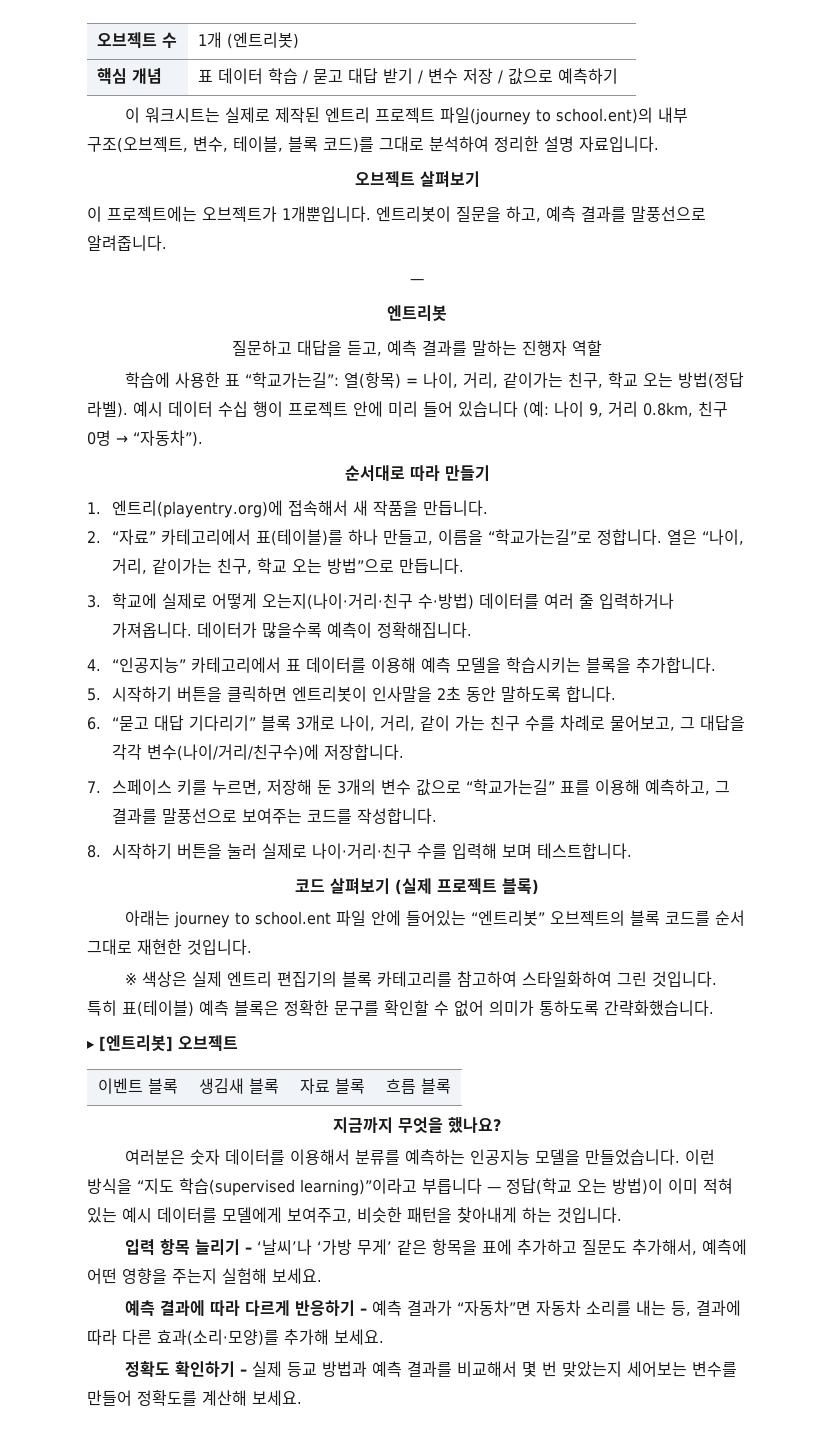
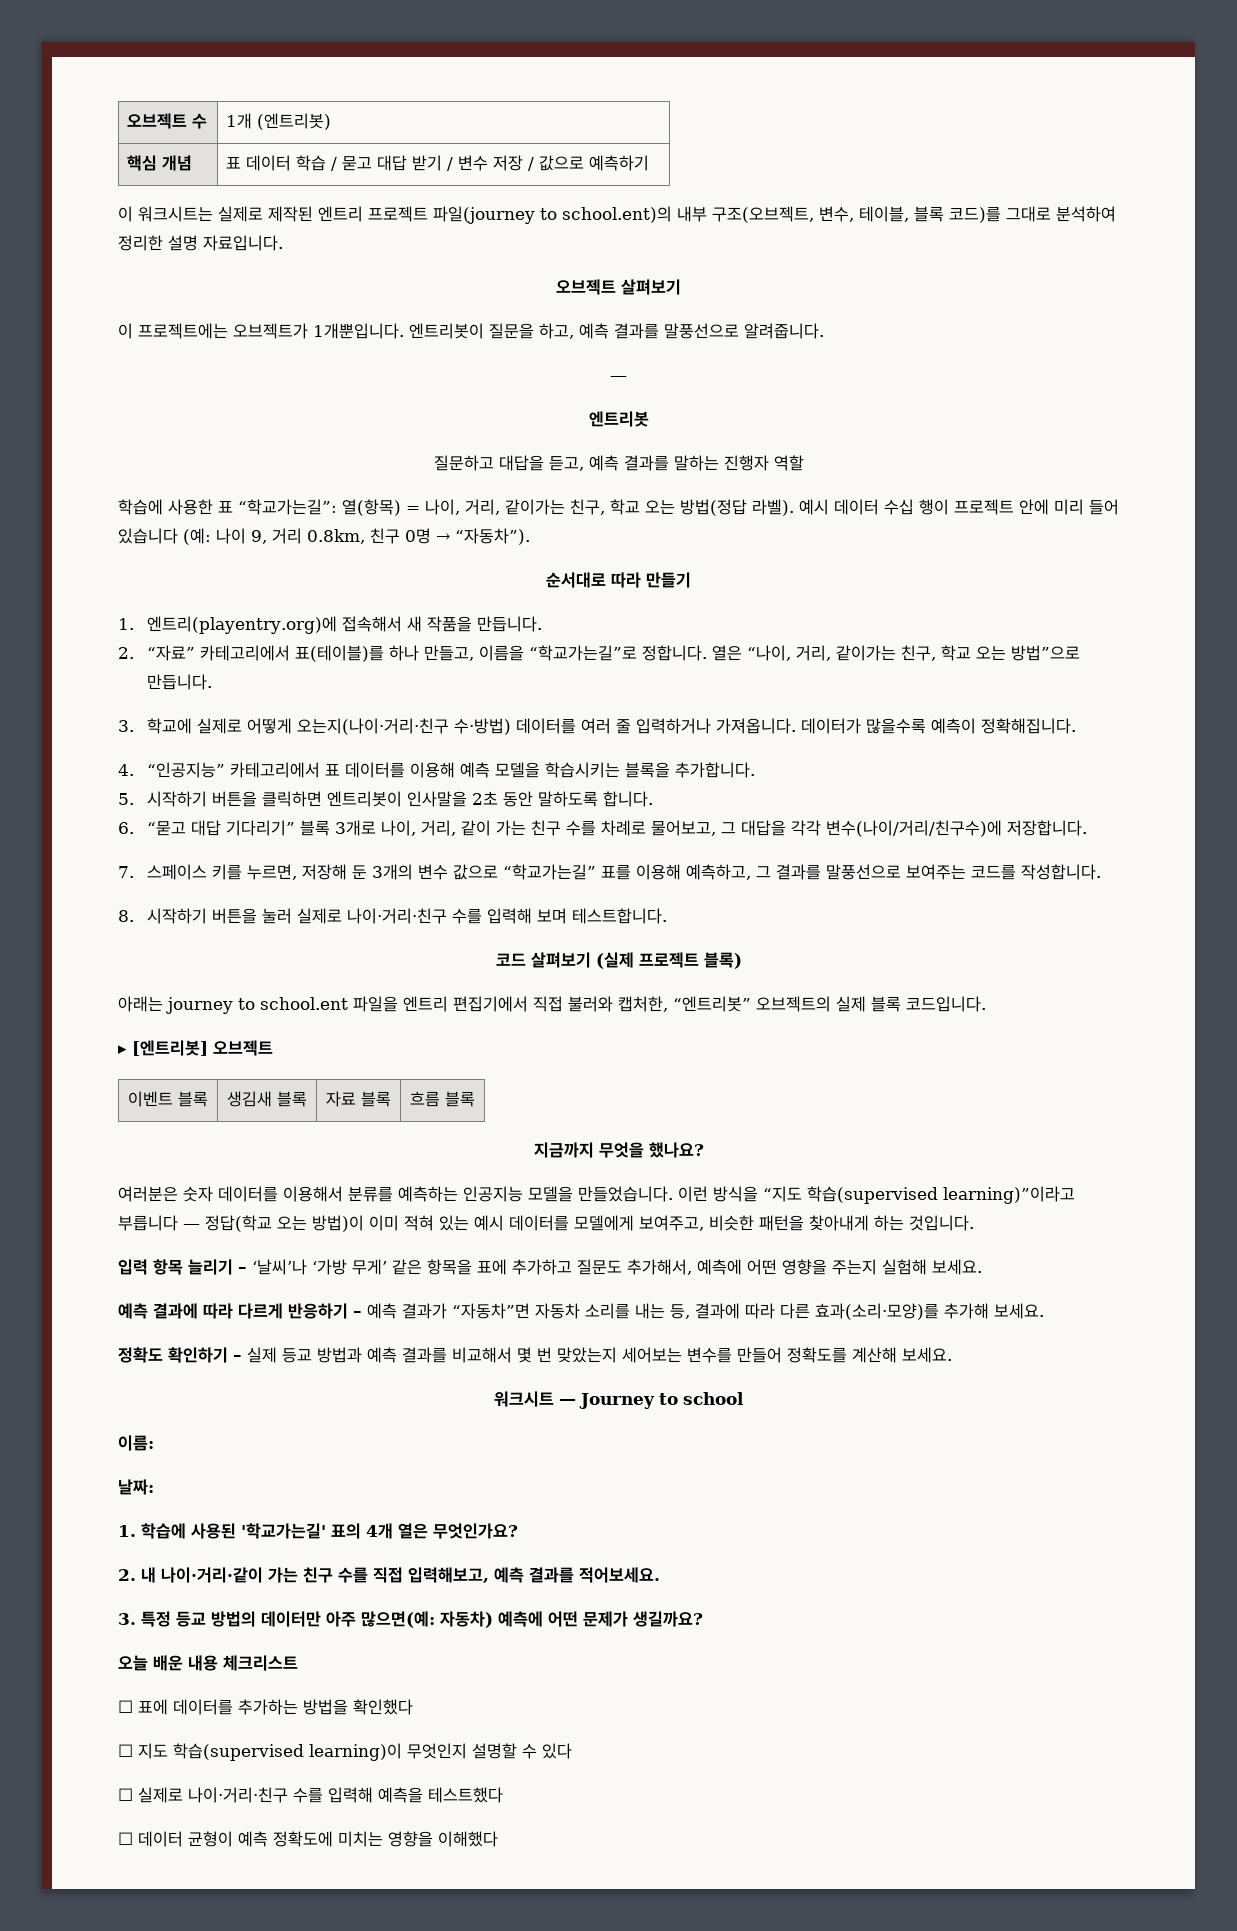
[335,910,745,926] [87,939,252,955] [124,971,717,987] [87,1000,714,1017] 파일 안에 들어있는 “엔트리봇” 오브젝트의 블록 코드를 순서 그대로 재현한 것입니다. // ※ 색상은 실제 엔트리 편집기의 블록 카테고리를 참고하여 스타일화하여 그린 것입니다. 특히 표(테이블) 예측 블록은 정확한 문구를 확인할 수 없어 의미가 통하도록 간략화했습니다. -> [353,996,986,1012] 파일을 엔트리 편집기에서 직접 불러와 캡처한, “엔트리봇” 오브젝트의 실제 블록 코드입니다.
(302, 1398) none -> [494,1391,744,1409] [118,1435,154,1451] [118,1479,154,1495] [118,1523,518,1539] [118,1567,660,1583] [118,1611,703,1628] [118,1655,298,1671] [118,1699,413,1715] [118,1743,572,1761] [118,1787,503,1803] [118,1831,498,1847] // 워크시트 — Journey to school // 이름: // 날짜: // 1. 학습에 사용된 '학교가는길' 표의 4개 열은 무엇인가요? // 2. 내 나이·거리·같이 가는 친구 수를 직접 입력해보고, 예측 결과를 적어보세요. // 3. 특정 등교 방법의 데이터만 아주 많으면(예: 자동차) 예측에 어떤 문제가 생길까요? // 오늘 배운 내용 체크리스트 // ☐ 표에 데이터를 추가하는 방법을 확인했다 // ☐ 지도 학습(supervised learning)이 무엇인지 설명할 수 있다 // ☐ 실제로 나이·거리·친구 수를 입력해 예측을 테스트했다 // ☐ 데이터 균형이 예측 정확도에 미치는 영향을 이해했다

